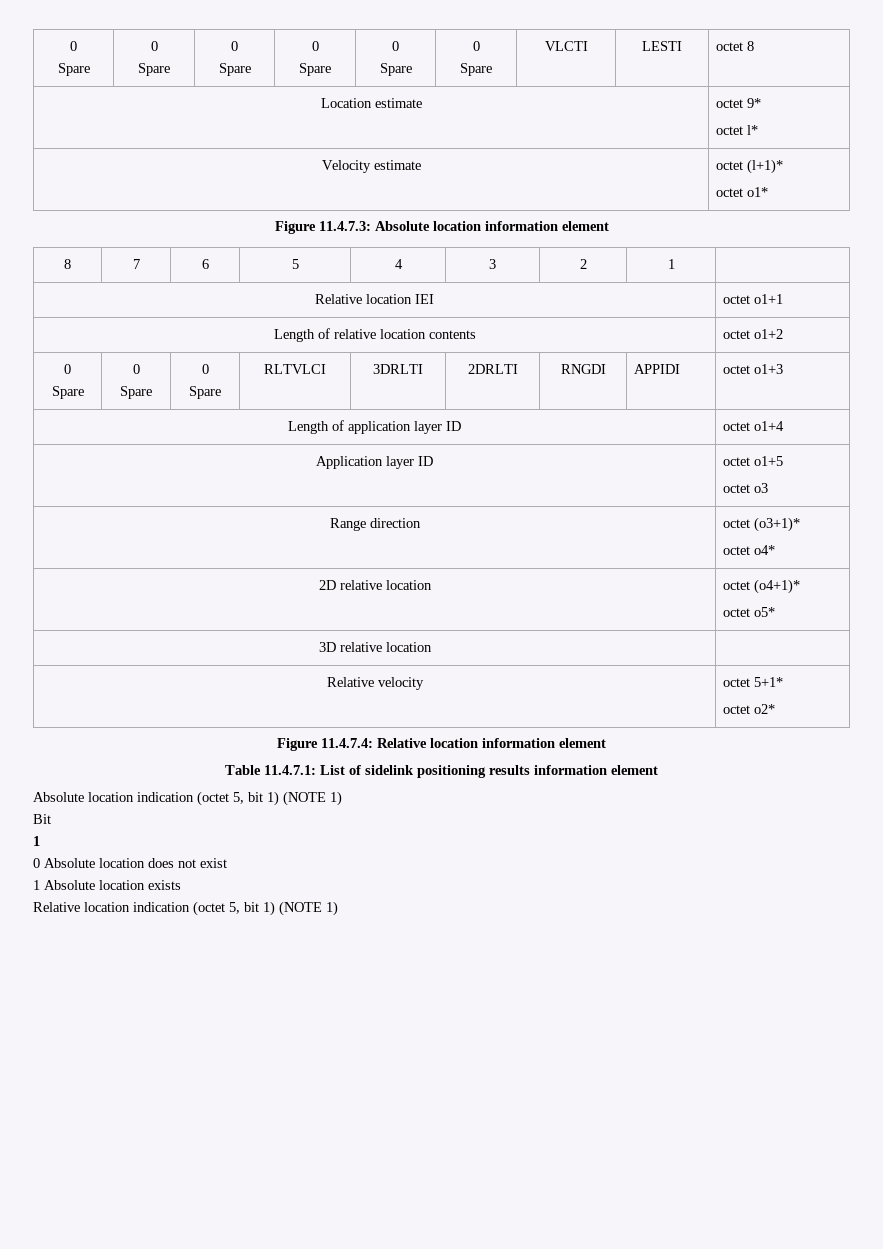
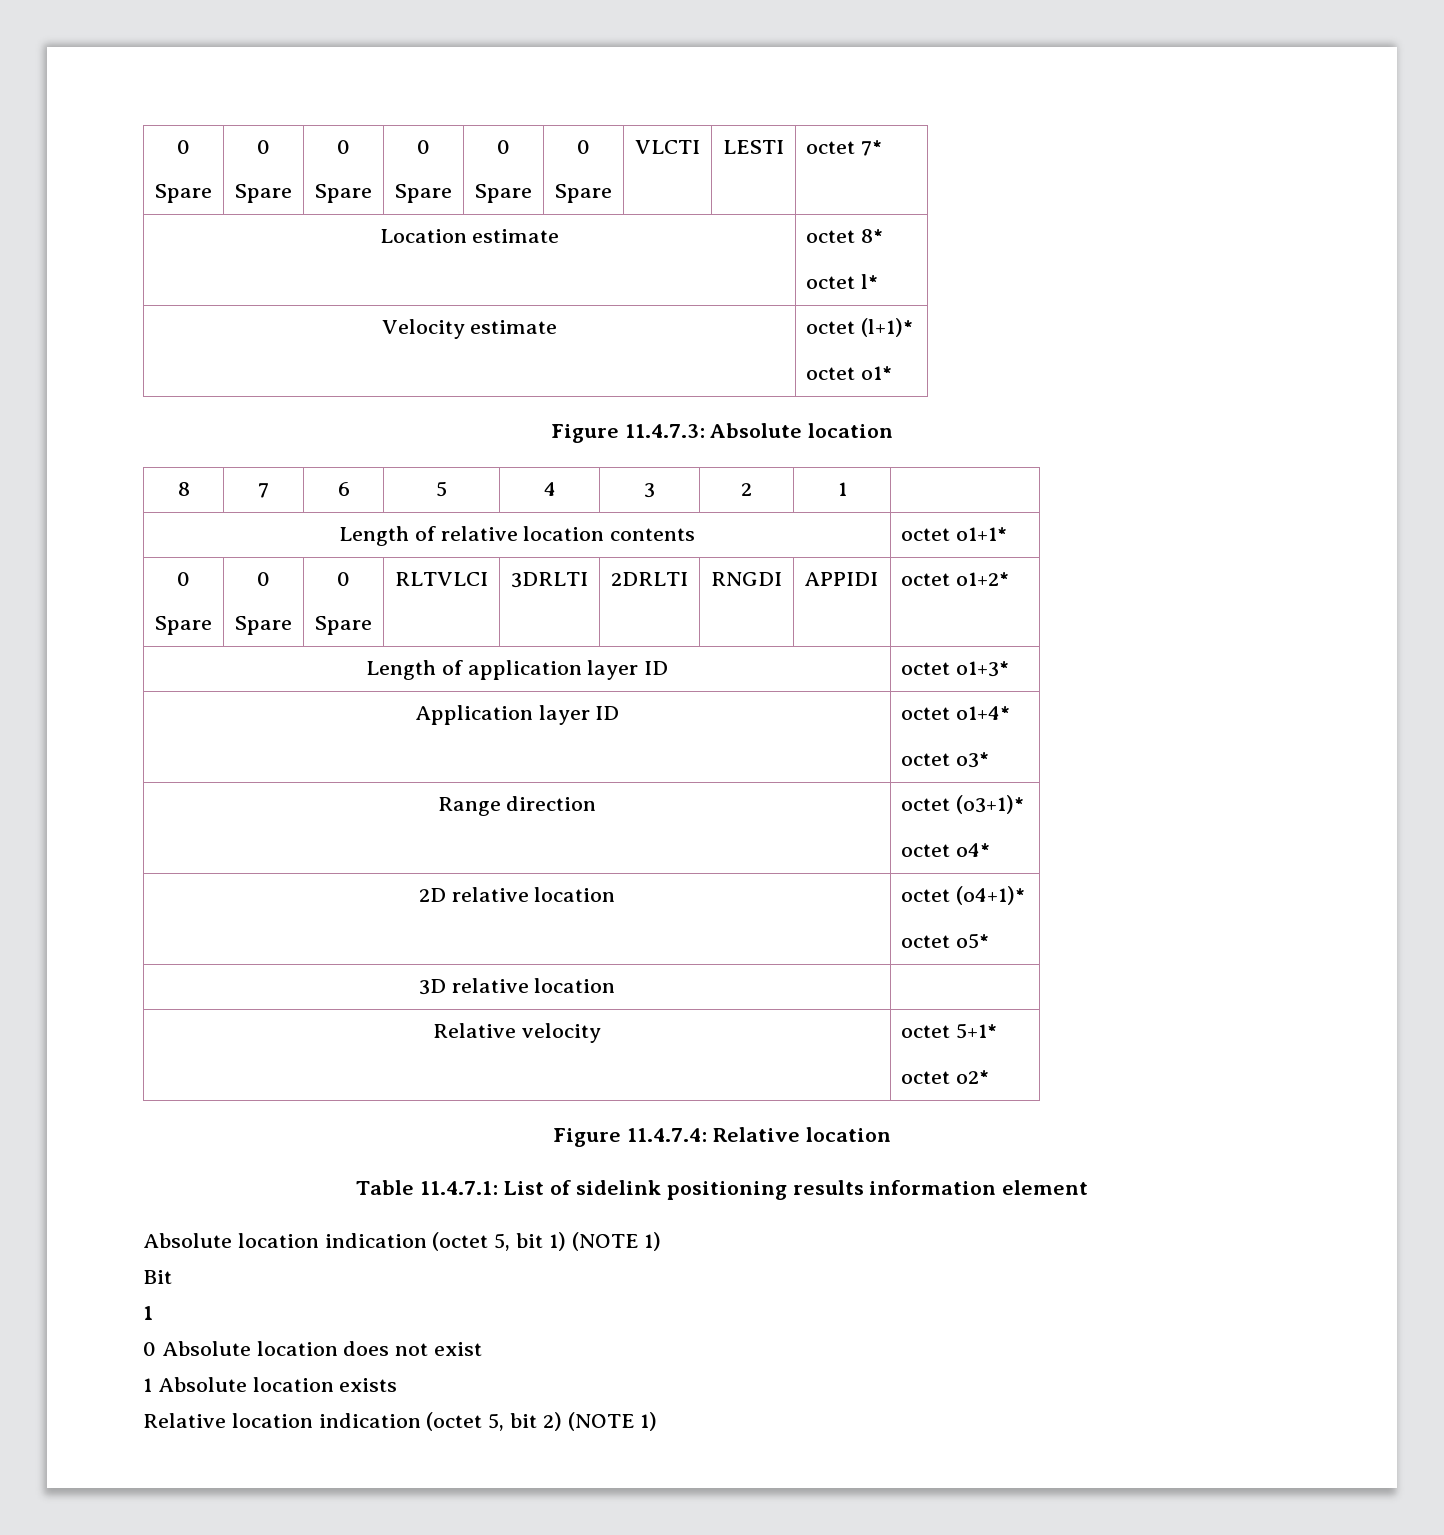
[746,41,754,51] 8 -> [860,140,882,156] 7*
[746,98,761,108] 9* -> [860,229,883,243] 8*
[484,221,609,231] information element -> (894, 430) none
[315,294,434,304] [722,294,783,304] // Relative location IEI | octet o1+1 -> (847, 489) none
[753,329,783,339] o1+2 -> [955,527,1007,541] o1+1*
[753,364,783,374] o1+3 -> [955,572,1009,586] o1+2*
[753,421,784,431] o1+4 -> [955,661,1009,677] o1+3*
[753,456,783,466] [722,483,768,493] o1+5 // octet o3 -> [955,706,1010,720] [901,752,989,768] o1+4* // octet o3*
[482,738,606,748] information element -> (891, 1134) none
[263,901,275,916] 1) -> [542,1412,562,1431] 2)

